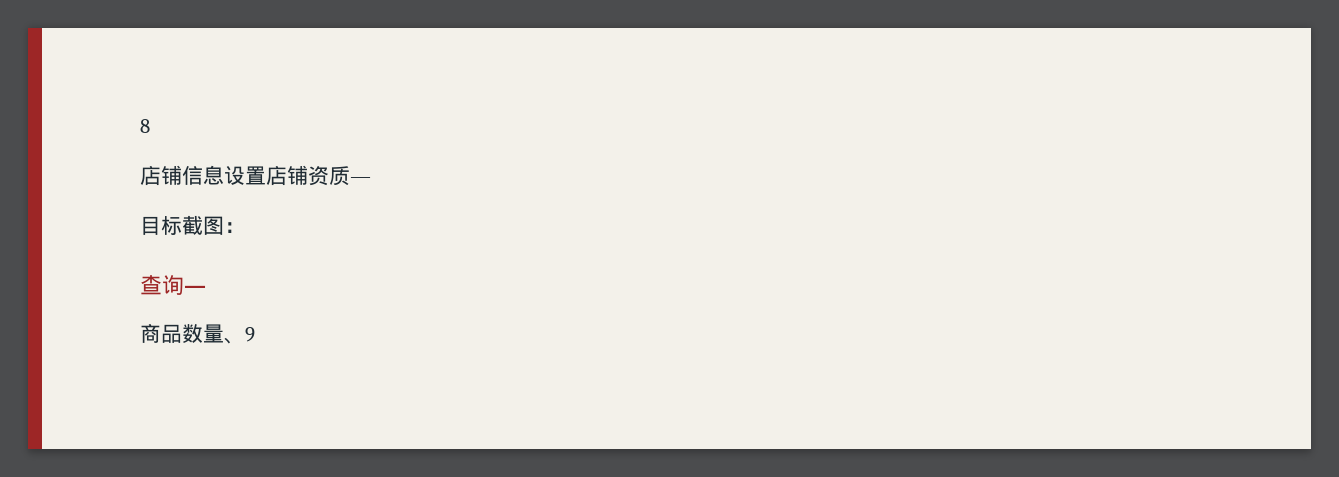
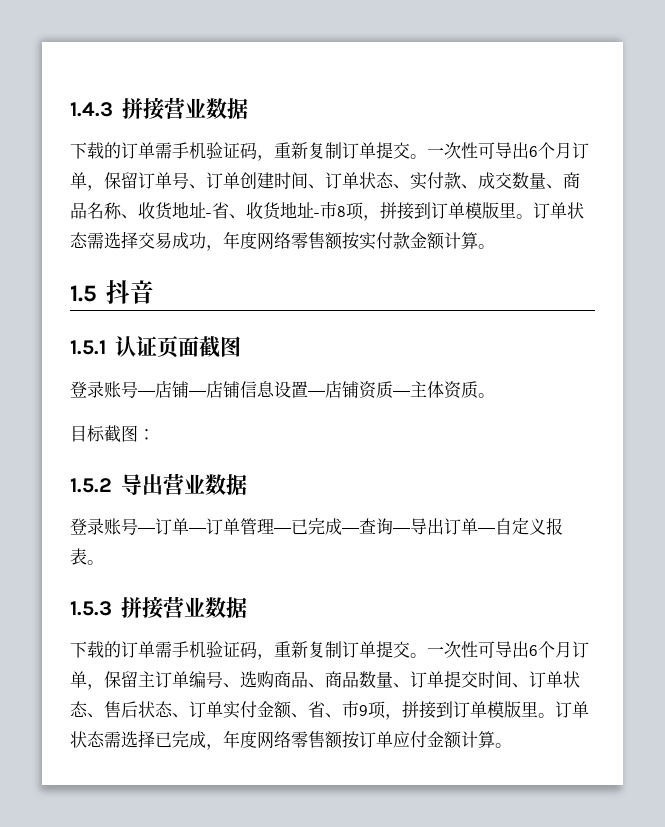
[140,119,150,133] 8 // -> [70,97,248,120] [70,142,589,161] [70,172,580,191] [70,202,584,221] [70,231,495,251] [70,280,154,304] [70,336,241,358] [70,381,206,398] 1.4.3拼接营业数据 // 下载的订单需手机验证码，重新复制订单提交。一次性可导出6个月订单，保留订单号、订单创建时间、订单状态、实付款、成交数量、商品名称、收货地址-省、收货地址-市8项，拼接到订单模版里。订单状态需选择交易成功，年度网络零售额按实付款金额计算。 // 1.5抖音 // 1.5.1认证页面截图 // 登录账号—店铺—
(266, 175) none -> [308,391,325,396] —
(371, 180) none -> [410,381,495,399] 主体资质。
[140,275,206,295] [140,323,255,344] 查询— // 商品数量、9 -> [70,473,247,495] [70,518,563,535] [70,548,104,565] [70,596,247,619] [70,641,589,660] [70,671,580,690] [70,701,589,720] [70,730,512,750] 1.5.2导出营业数据 // 登录账号—订单—订单管理—已完成—查询—导出订单—自定义报表。 // 1.5.3拼接营业数据 // 下载的订单需手机验证码，重新复制订单提交。一次性可导出6个月订单，保留主订单编号、选购商品、商品数量、订单提交时间、订单状态、售后状态、订单实付金额、省、市9项，拼接到订单模版里。订单状态需选择已完成，年度网络零售额按订单应付金额计算。

